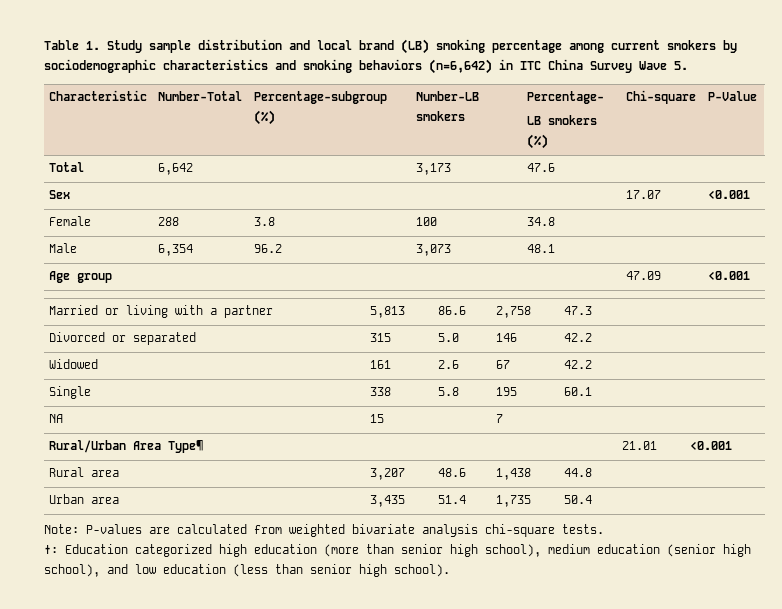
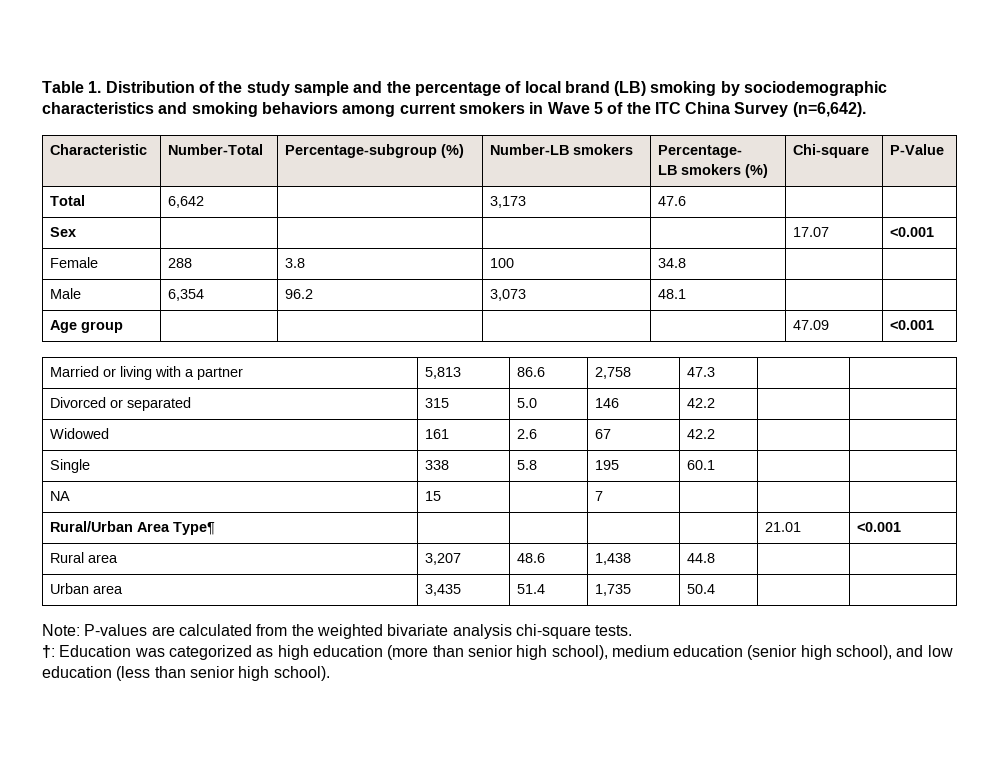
[107,39,716,54] Study sample distribution and local brand (LB) smoking percentage among current smokers -> [105,81,717,96] Distribution of the study sample and the percentage of local brand (LB) smoking
[429,59,513,74] (n=6,642) in -> [342,102,651,117] among current smokers in Wave 5 of the
[639,61,688,70] Wave 5. -> [792,102,866,117] (n=6,642).
(282, 529) none -> [291,624,314,636] the
[135,544,212,557] categorized -> [134,645,274,660] was categorized as

